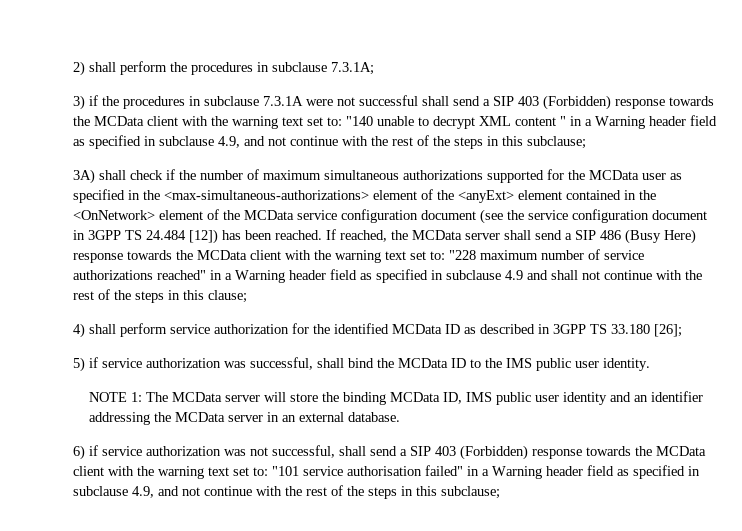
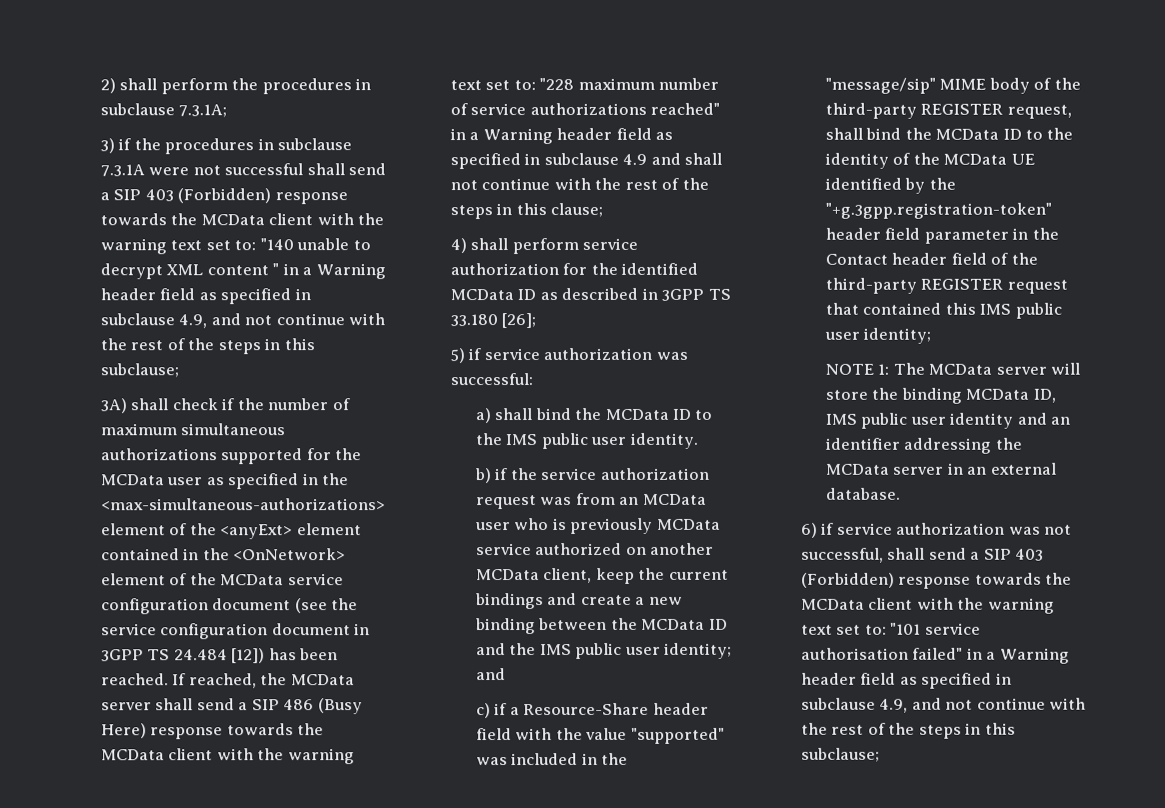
[249,357,313,370] successful, -> [449,373,533,386] [475,408,492,424] successful: // a)
(650, 364) none -> [474,467,710,484] [475,492,707,510] [474,517,721,535] [475,542,715,556] [475,567,729,584] [474,593,683,610] [474,617,728,635] [475,642,732,660] [475,668,506,681] [475,702,709,719] [475,727,725,744] [475,752,629,766] [824,77,1081,94] [824,102,1072,119] [824,127,1074,140] [824,152,1035,169] [824,177,956,194] [824,202,1052,219] [824,227,1059,244] [824,252,1038,265] [824,277,1068,294] [824,302,1062,319] [823,327,932,344] // b) if the service authorization request was from an MCData user who is previously MCData service authorized on another MCData client, keep the current bindings and create a new binding between the MCData ID and the IMS public user identity; and // c) if a Resource-Share header field with the value "supported" was included in the "message/sip" MIME body of the third-party REGISTER request, shall bind the MCData ID to the identity of the MCData UE identified by the "+g.3gpp.registration-token" header field parameter in the Contact header field of the third-party REGISTER request that contained this IMS public user identity;

